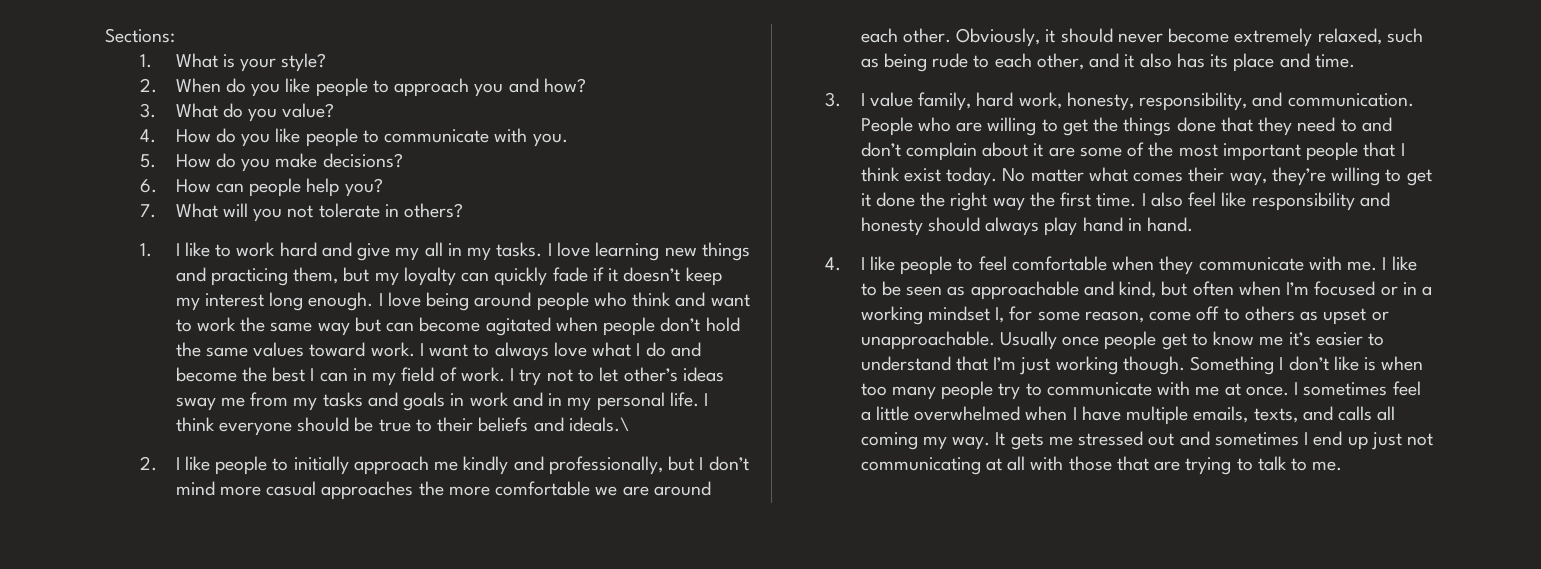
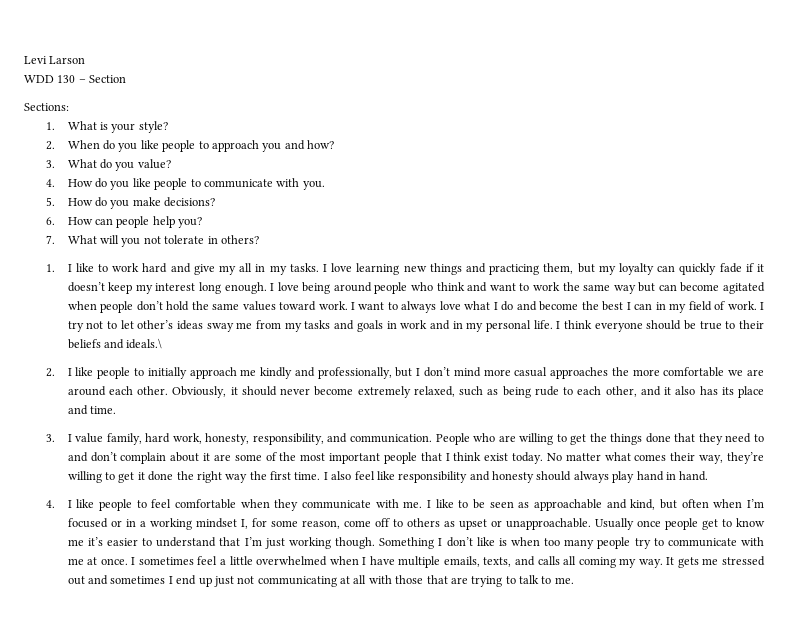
(105, 35) none -> [24,56,86,64] [24,75,127,83] Levi Larson // WDD 130 – Section //

